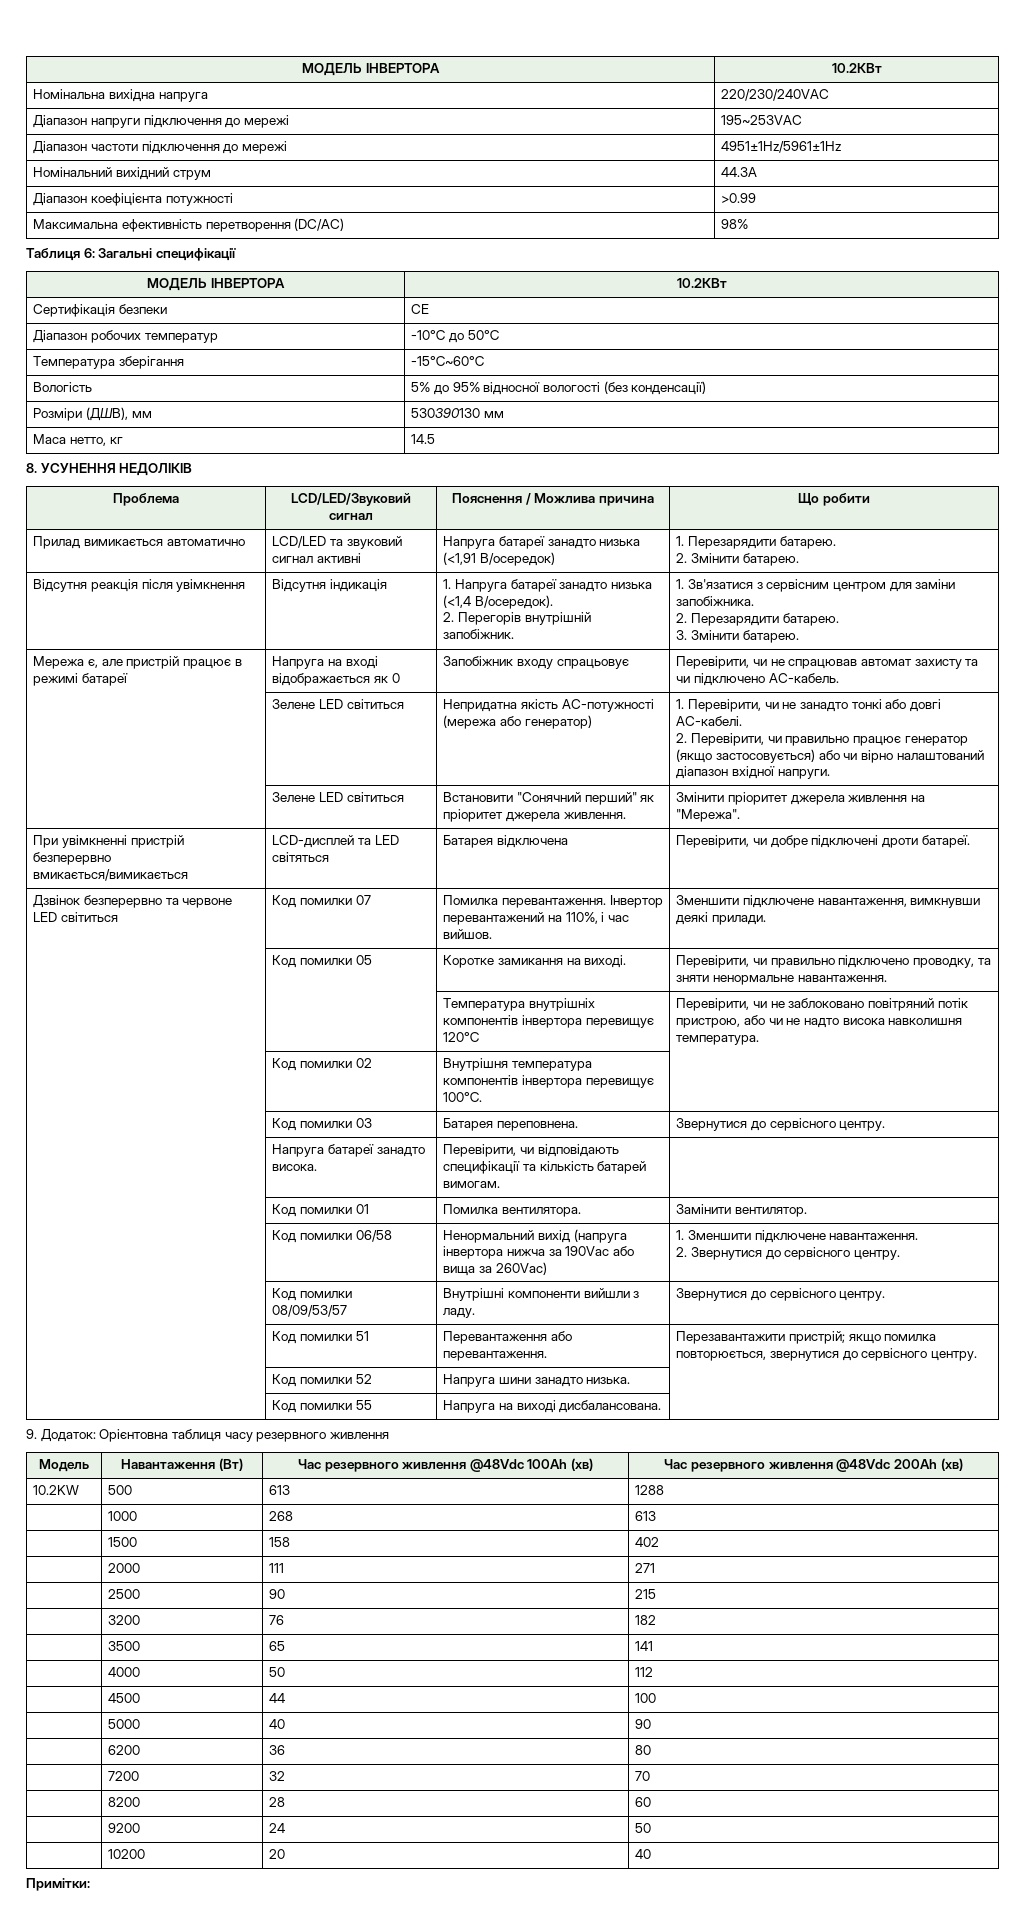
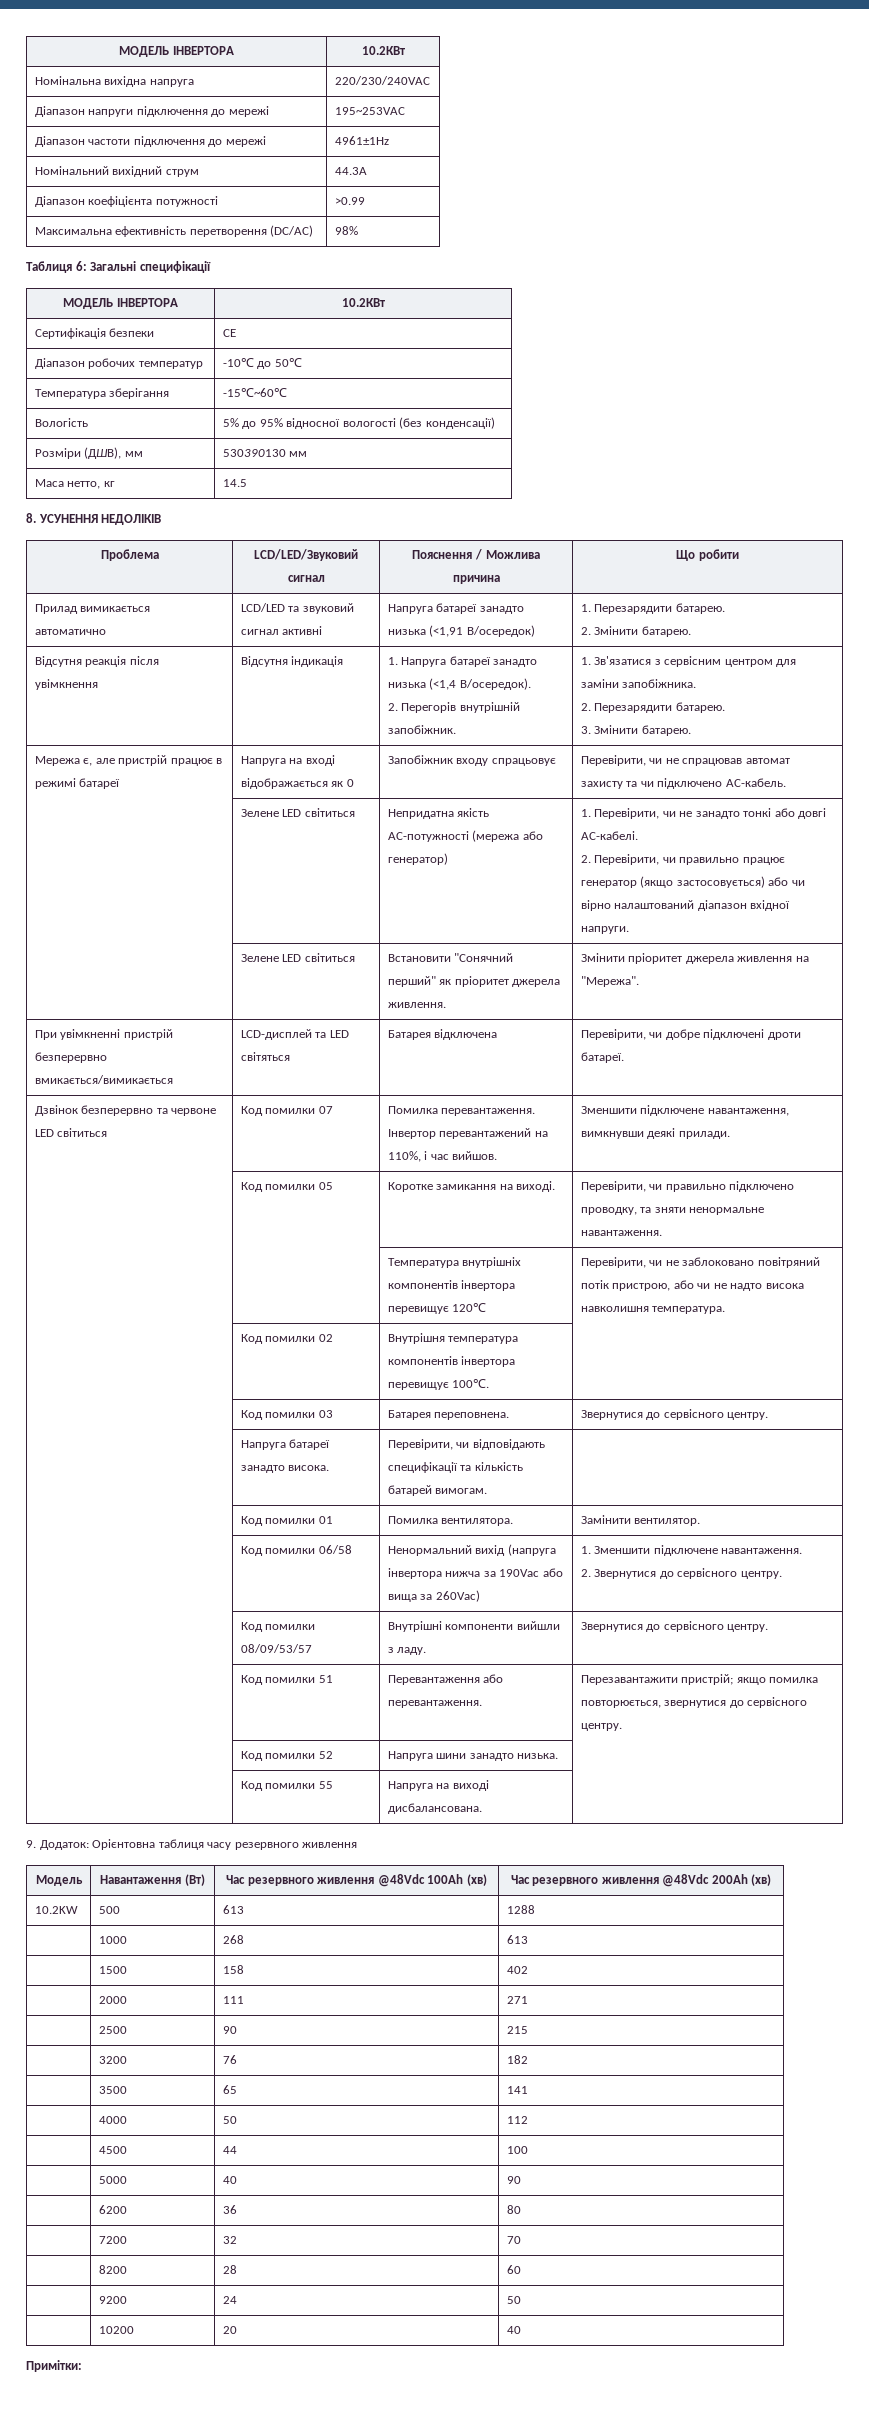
[721,141,842,153] 4951±1Hz/5961±1Hz -> [334,136,389,145] 4961±1Hz

